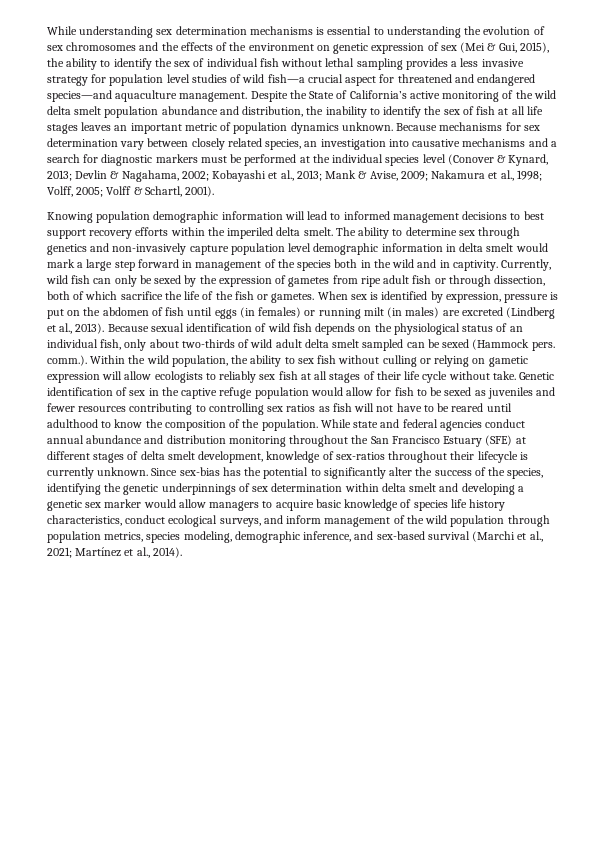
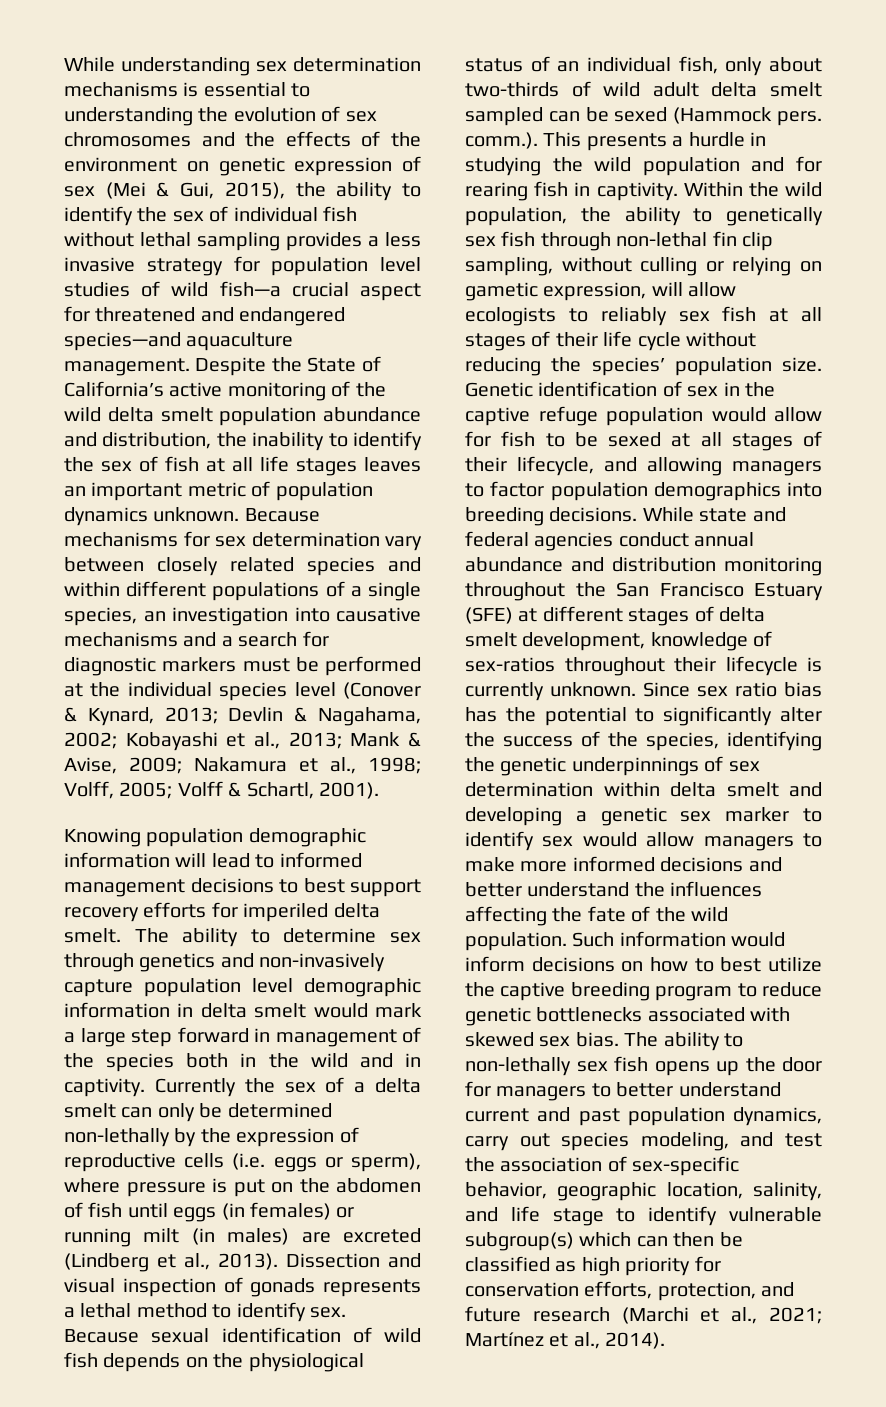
(262, 142) none -> [307,557,421,576] [64,581,421,601] species and within different populations of a single
[170,227,225,236] within the -> [211,902,238,918] for
[501,259,552,271] [46,275,91,284] Currently, wild fish -> [154,1077,421,1097] [64,1103,116,1118] Currently the sex of a delta smelt
[154,275,182,284] sexed -> [227,1103,332,1118] [64,1128,170,1147] determined non-lethally
[288,275,546,287] [47,291,501,303] gametes from ripe adult fish or through dissection, both of which sacrifice the life of the fish or gametes. When sex is identified by expression, -> [64,1153,421,1172] [64,1178,120,1193] reproductive cells (i.e. eggs or sperm), where
(105, 328) none -> [286,1253,421,1268] [64,1277,421,1297] [64,1302,346,1322] Dissection and visual inspection of gonads represents a lethal method to identify sex.
(87, 360) none -> [543,132,766,151] [465,156,822,176] [465,181,678,201] This presents a hurdle in studying the wild population and for rearing fish in captivity.
[297,355,337,364] sex fish -> [726,207,823,226] [465,231,773,251] [465,257,553,276] genetically sex fish through non-lethal fin clip sampling,
[47,372,100,383] expression -> [543,282,647,301] expression,
[492,371,516,380] take. -> [465,357,822,376] reducing the species’ population size.
[474,387,556,399] [47,403,512,415] [47,419,318,431] as juveniles and fewer resources contributing to controlling sex ratios as fish will not have to be reared until adulthood to know the composition of the population. -> [671,431,822,451] [465,456,822,476] [465,481,822,501] [465,507,638,526] at all stages of their lifecycle, and allowing managers to factor population demographics into breeding decisions.
[179,467,220,476] sex-bias -> [697,682,822,697] sex ratio bias
(142, 503) none -> [803,808,822,822] [465,831,574,851] to identify sex
[275,499,506,511] [47,515,550,527] [47,531,470,543] acquire basic knowledge of species life history characteristics, conduct ecological surveys, and inform management of the wild population through population metrics, species modeling, demographic inference, and sex-based survival -> [465,856,782,872] [465,881,763,897] [465,906,728,926] [465,931,786,951] [465,956,822,972] [465,982,822,1001] [465,1007,791,1026] [465,1032,743,1051] [465,1056,822,1076] [465,1081,781,1101] [465,1107,822,1126] [465,1132,822,1151] [465,1156,740,1176] [465,1182,822,1201] [465,1206,822,1226] [465,1232,743,1251] [465,1256,721,1276] [465,1281,795,1301] [465,1306,610,1322] make more informed decisions and better understand the influences affecting the fate of the wild population. Such information would inform decisions on how to best utilize the captive breeding program to reduce genetic bottlenecks associated with skewed sex bias. The ability to non-lethally sex fish opens up the door for managers to better understand current and past population dynamics, carry out species modeling, and test the association of sex-specific behavior, geographic location, salinity, and life stage to identify vulnerable subgroup(s) which can then be classified as high priority for conservation efforts, protection, and future research

